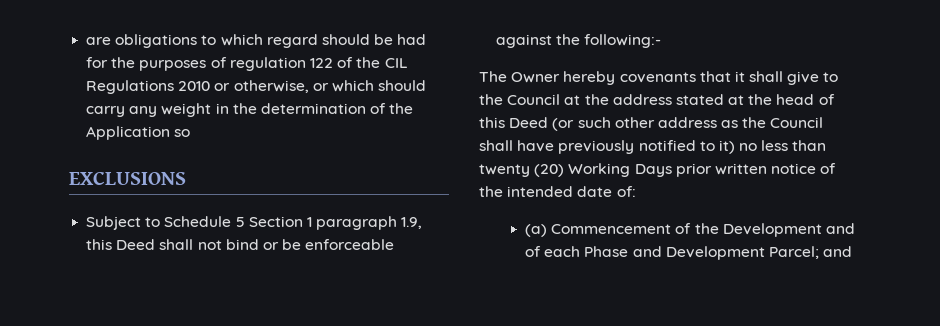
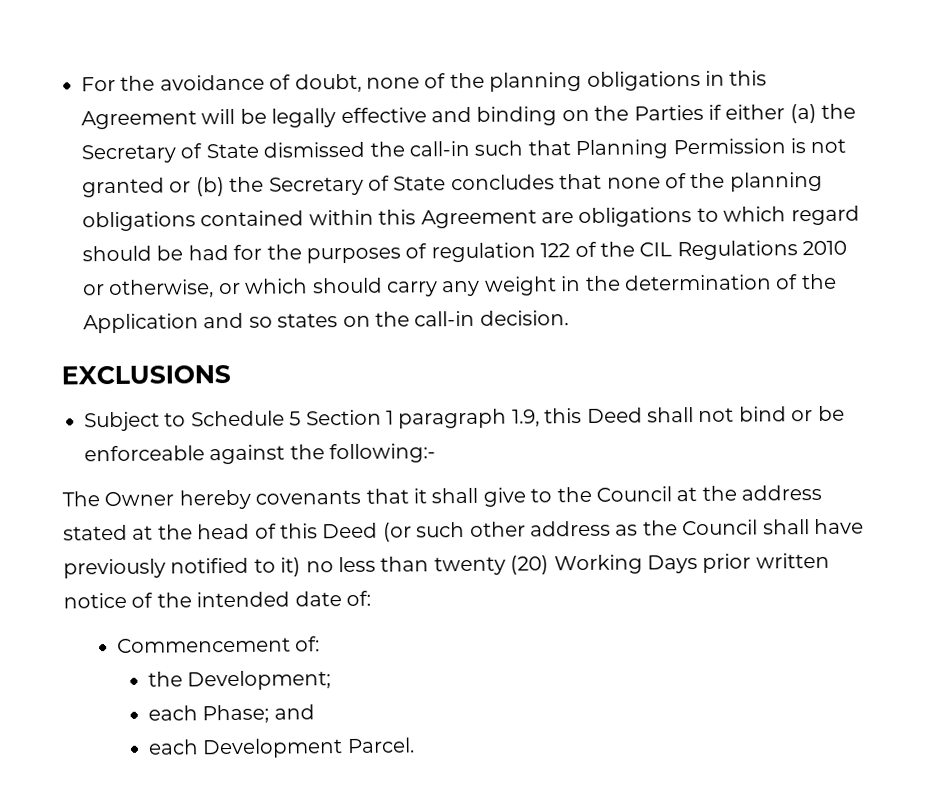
(86, 41) none -> [81,70,768,93] [81,103,857,130] [81,138,847,164] [82,171,823,198] [82,209,537,232] For the avoidance of doubt, none of the planning obligations in this Agreement will be legally effective and binding on the Parties if either (a) the Secretary of State dismissed the call-in such that Planning Permission is not granted or (b) the Secretary of State concludes that none of the planning obligations contained within this Agreement
(171, 133) none -> [203,312,245,329] and
(191, 133) none -> [277,310,569,328] states on the call-in decision.
[525,223,856,237] [525,246,853,260] (a) Commencement of the Development and of each Phase and Development Parcel; and -> [116,636,321,653] [147,670,332,691] [147,704,315,724] [147,737,415,759] Commencement of: // the Development; // each Phase; and // each Development Parcel.

